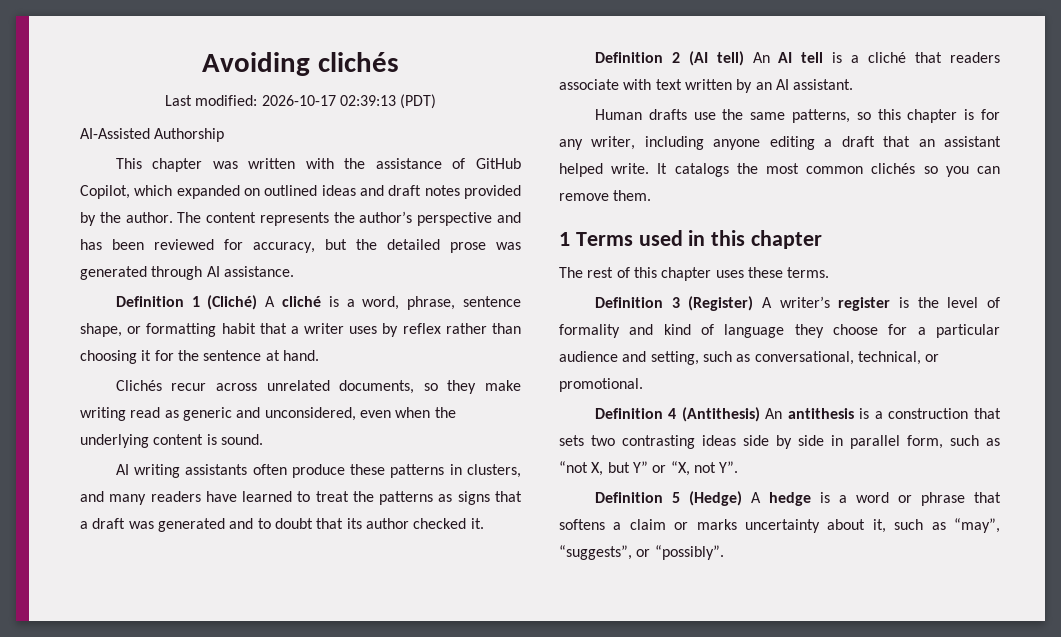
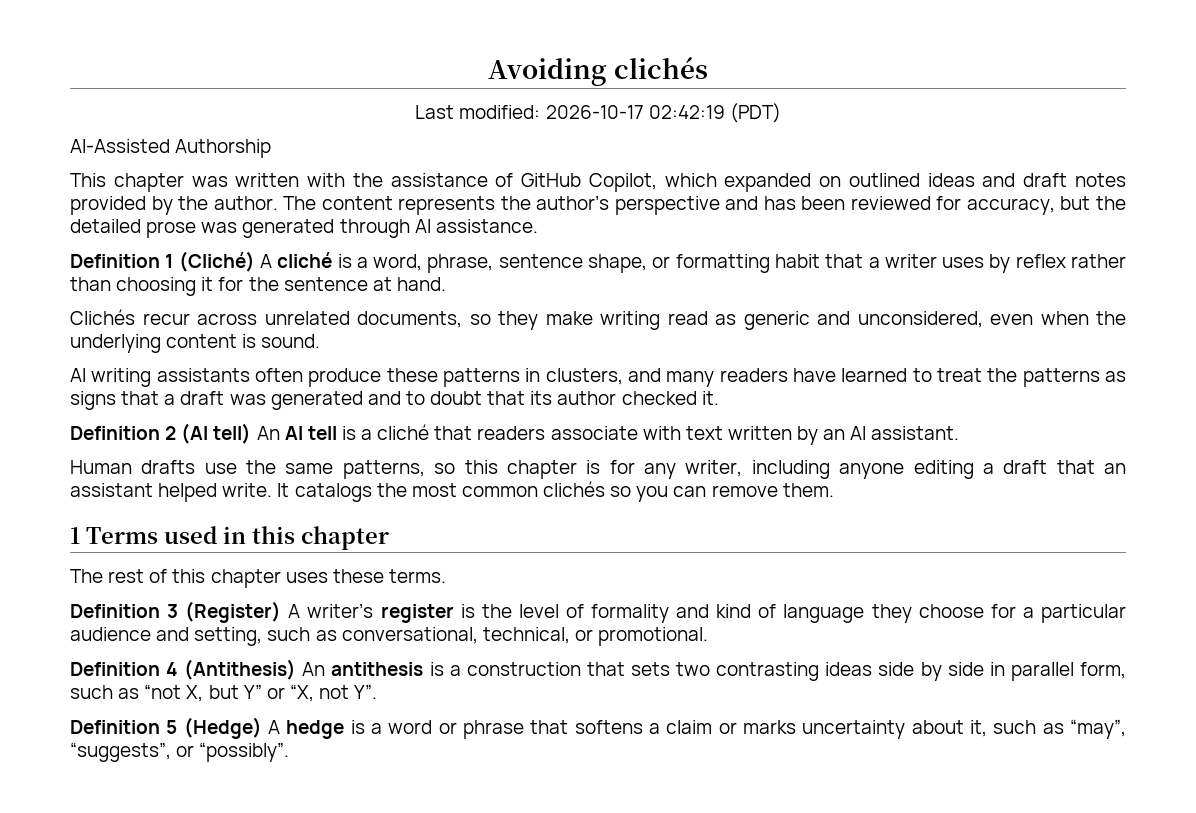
[339,95,396,106] 02:39:13 -> [648,105,725,119] 02:42:19

